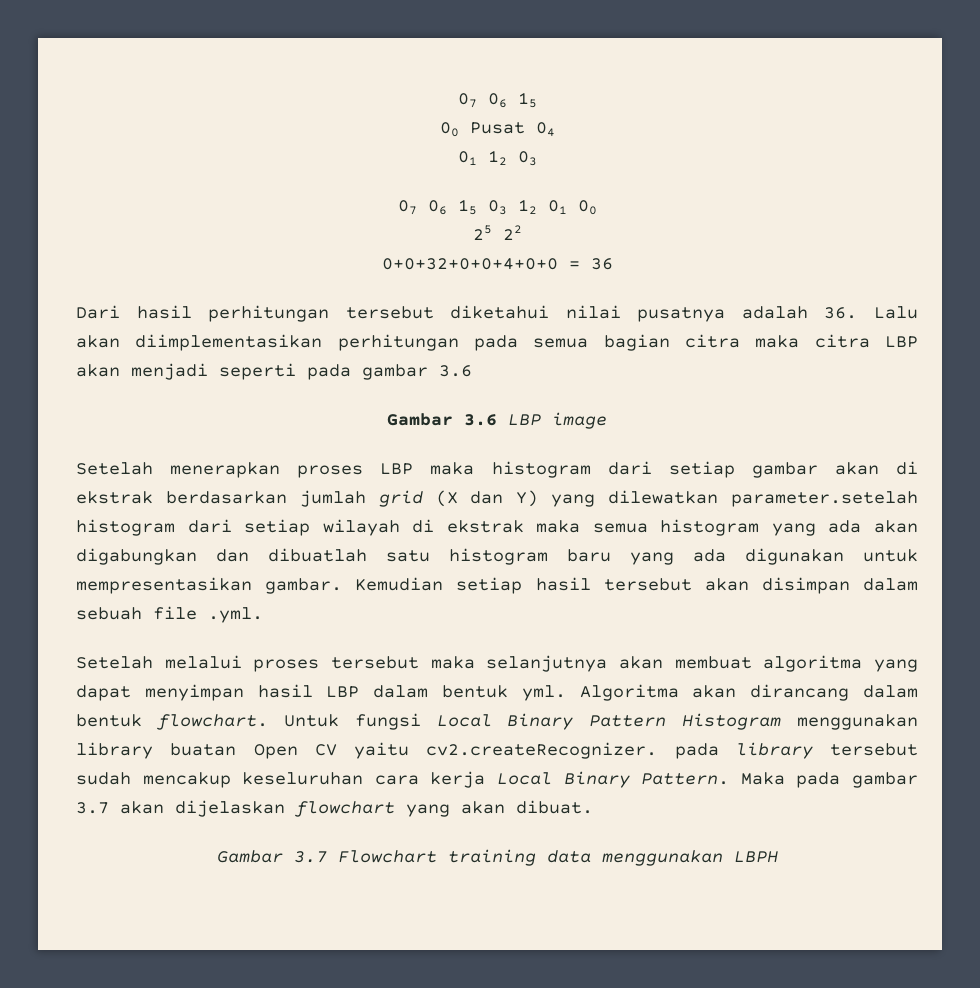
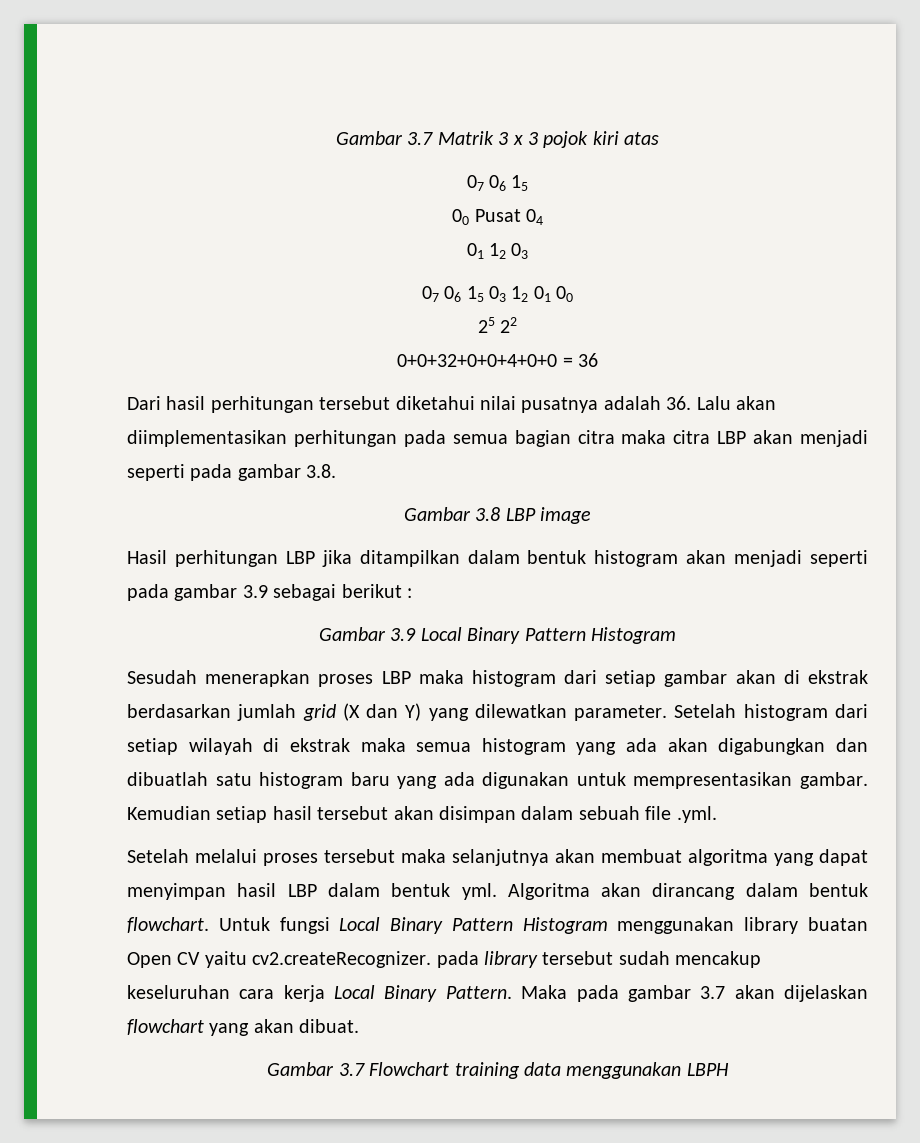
(457, 100) none -> [335,131,660,148] Gambar 3.7 Matrik 3 x 3 pojok kiri atas //
[439,365,472,377] [387,413,497,426] 3.6 // Gambar 3.6 -> [306,464,337,478] [403,507,501,521] 3.8. // Gambar 3.8
[76,462,153,475] Setelah -> [127,550,868,567] [127,584,412,601] [319,627,676,644] [127,670,197,684] Hasil perhitungan LBP jika ditampilkan dalam bentuk histogram akan menjadi seperti pada gambar 3.9 sebagai berikut : // Gambar 3.9 Local Binary Pattern Histogram // Sesudah
[731,491,919,507] parameter.setelah -> [574,704,737,721] parameter. Setelah

